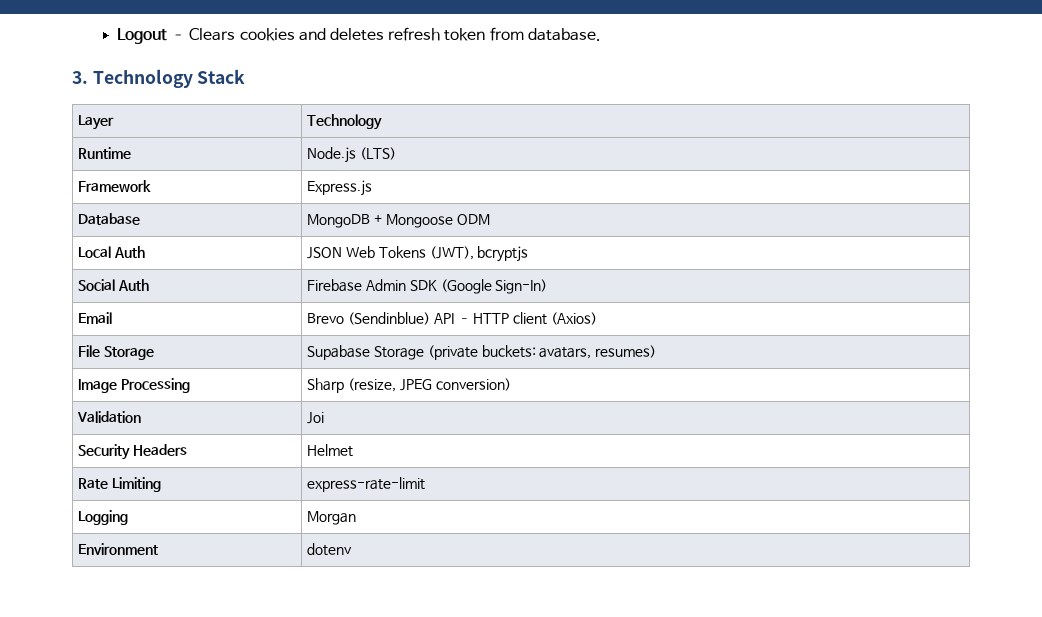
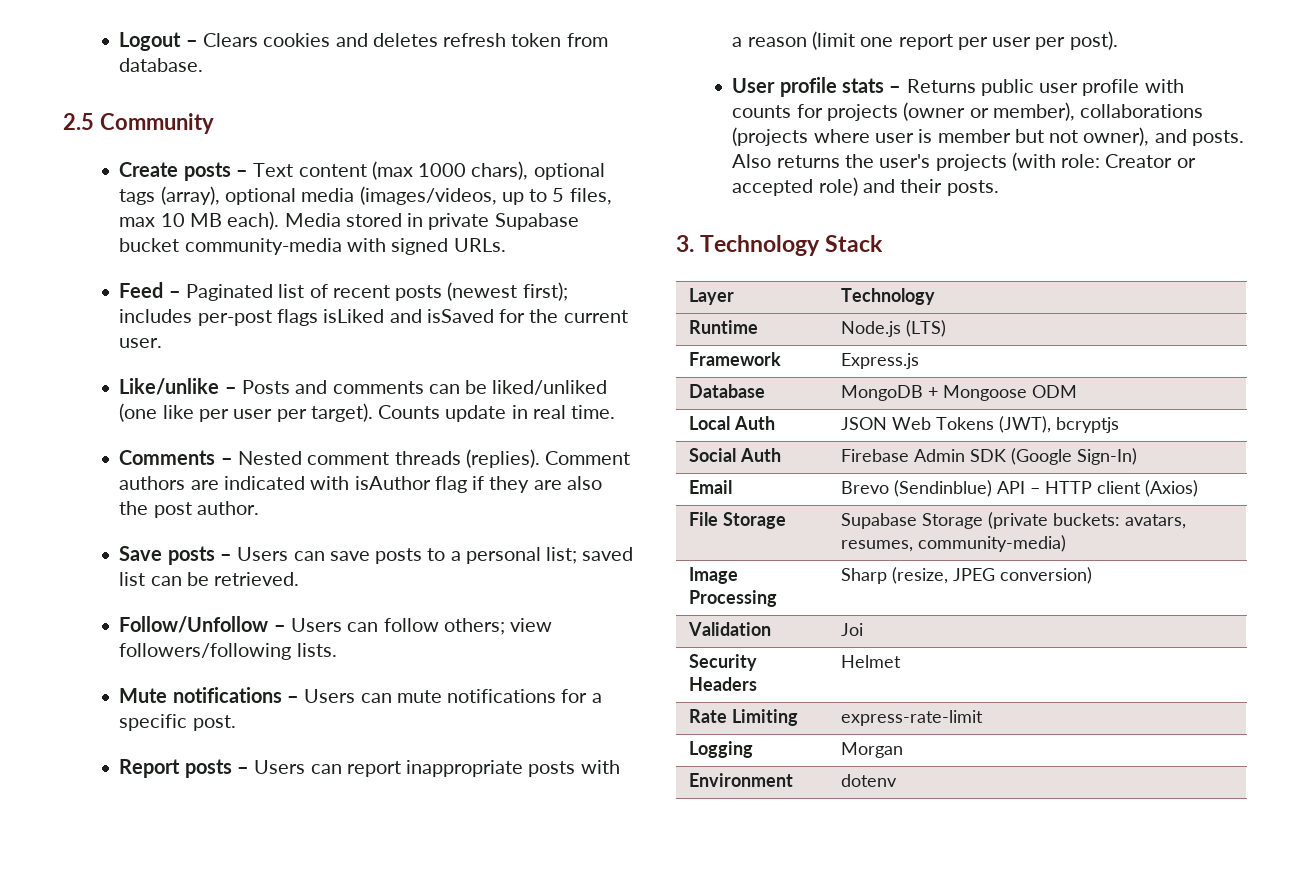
(601, 34) none -> [63,113,214,134] [119,161,605,181] [119,186,612,205] [119,211,579,230] [119,238,506,255] [119,282,568,301] [119,309,628,326] [119,338,163,348] [119,378,608,395] [119,403,616,422] [119,449,631,468] [119,476,602,493] [119,501,259,518] [119,546,634,565] [119,572,300,586] [119,616,553,635] [119,643,337,660] [119,687,602,703] [119,714,236,731] [119,759,620,778] [732,31,1118,50] [732,77,1184,97] [732,102,1204,121] [732,127,1244,146] [732,152,1196,171] [732,177,999,196] // 2.5 Community // Create posts – Text content (max 1000 chars), optional tags (array), optional media (images/videos, up to 5 files, max 10 MB each). Media stored in private Supabase bucket community-media with signed URLs. // Feed – Paginated list of recent posts (newest first); includes per-post flags isLiked and isSaved for the current user. // Like/unlike – Posts and comments can be liked/unliked (one like per user per target). Counts update in real time. // Comments – Nested comment threads (replies). Comment authors are indicated with isAuthor flag if they are also the post author. // Save posts – Users can save posts to a personal list; saved list can be retrieved. // Follow/Unfollow – Users can follow others; view followers/following lists. // Mute notifications – Users can mute notifications for a specific post. // Report posts – Users can report inappropriate posts with a reason (limit one report per user per post). // User profile stats – Returns public user profile with counts for projects (owner or member), collaborations (projects where user is member but not owner), and posts. Also returns the user's projects (with role: Creator or accepted role) and their posts.
[595,345,657,358] resumes) -> [840,535,1066,552] resumes, community-media)

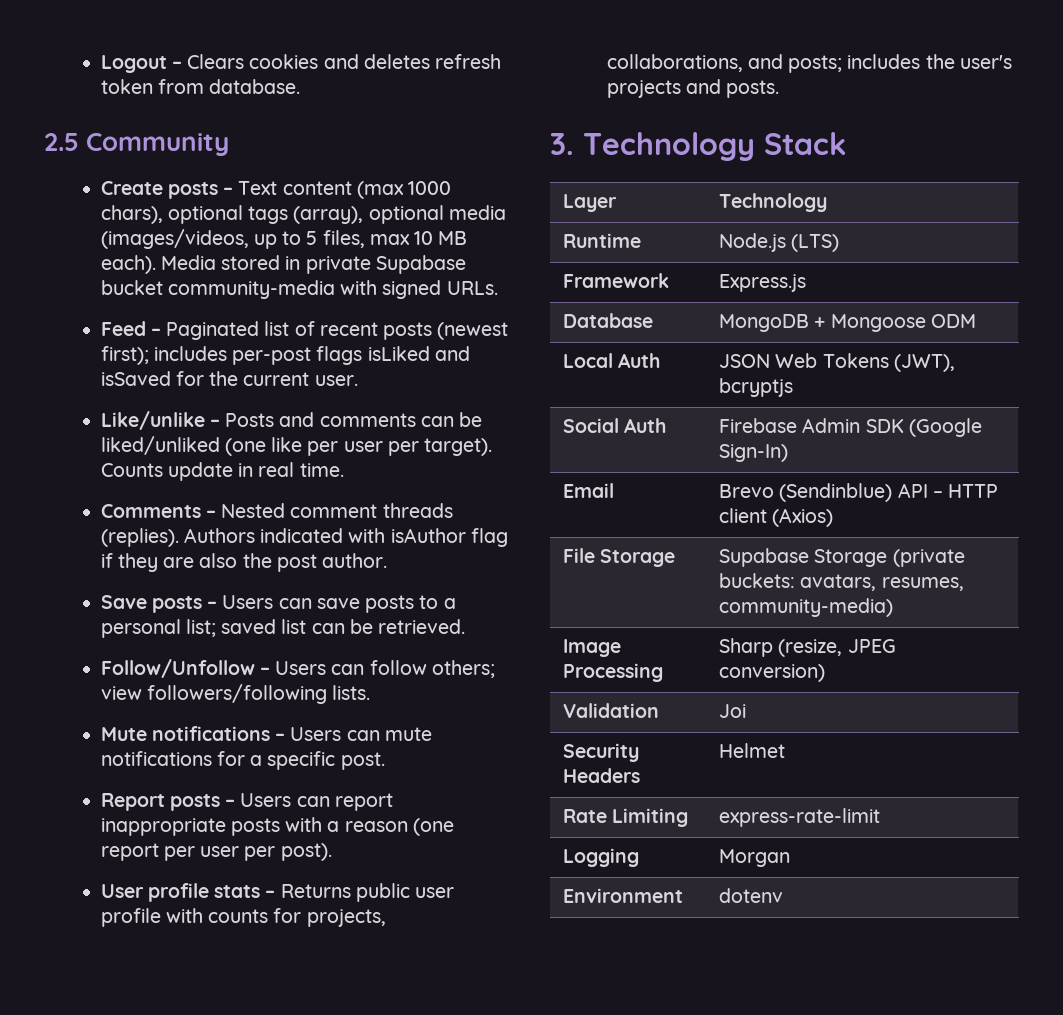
[545,451,631,465] [119,476,219,490] Comment authors are -> [183,528,255,543] Authors
[811,31,894,50] (limit one -> [412,818,454,836] (one
[826,102,1204,121] [732,127,1244,146] [732,152,1196,171] [732,177,943,196] projects (owner or member), collaborations (projects where user is member but not owner), and posts. Also returns the user's projects (with role: Creator or accepted role) and their -> [306,909,386,927] [606,54,1012,73] [606,79,721,98] projects, collaborations, and posts; includes the user's projects and

